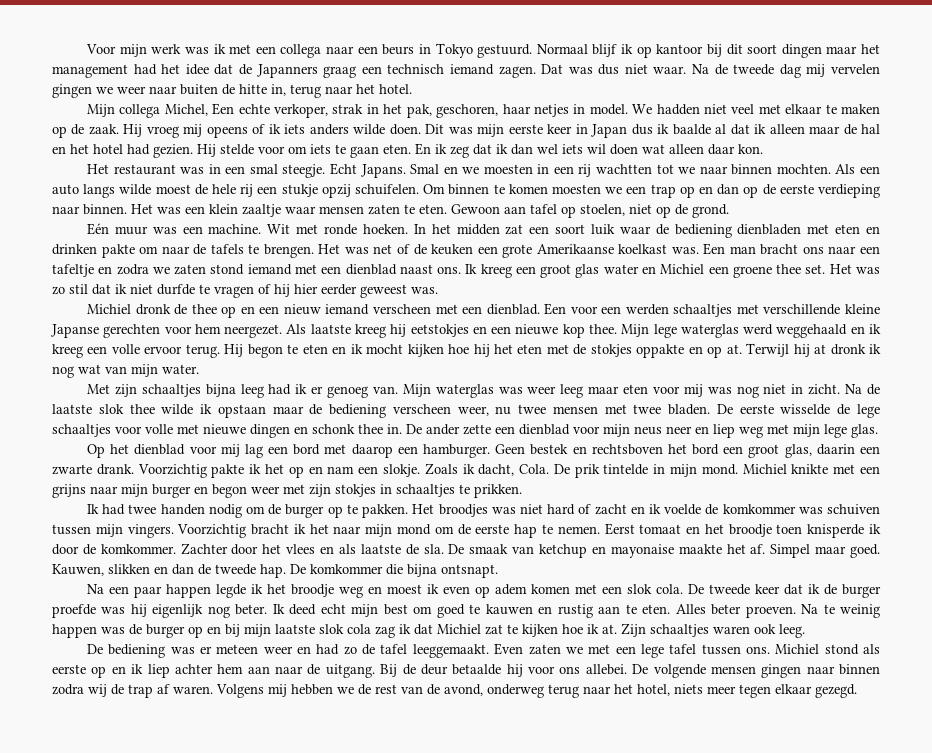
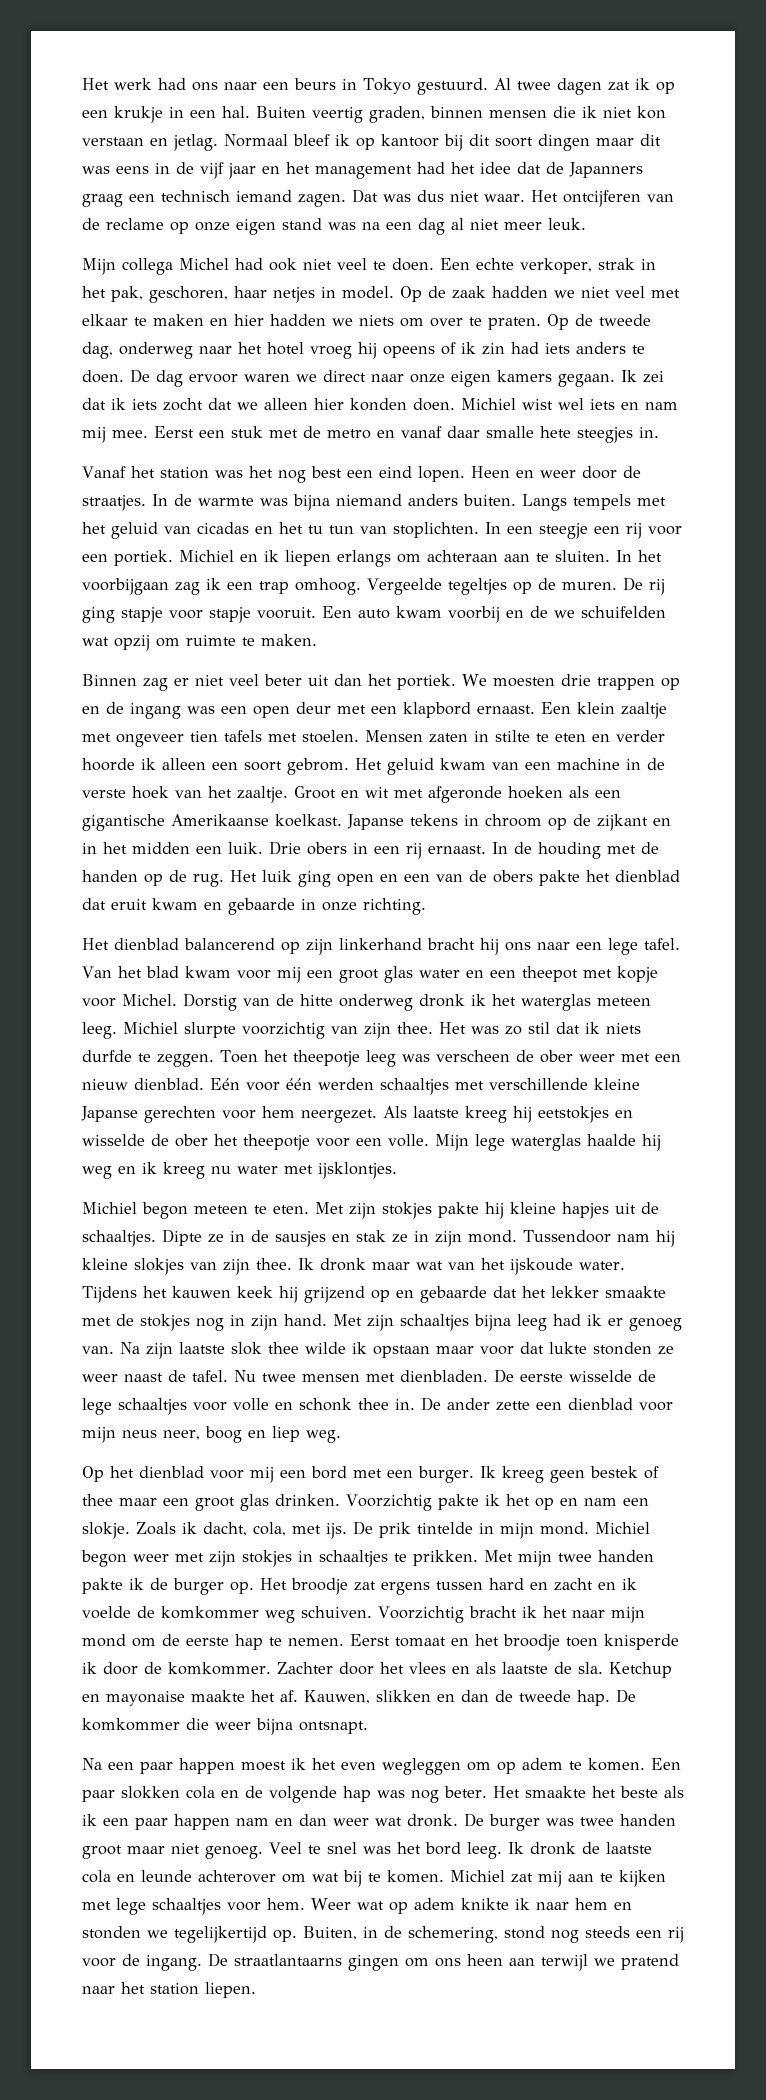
[86,44,322,58] Voor mijn werk was ik met een collega -> [82,78,218,91] Het werk had ons
[536,44,618,57] Normaal blijf -> [493,78,675,95] [82,106,666,123] [82,134,330,151] Al twee dagen zat ik op een krukje in een hal. Buiten veertig graden, binnen mensen die ik niet kon verstaan en jetlag. Normaal bleef
(858, 50) none -> [640,134,661,146] [82,162,280,179] dit was eens in de vijf jaar en
[692,64,881,78] [52,84,412,98] [87,104,208,118] Na de tweede dag mij vervelen gingen we weer naar buiten de hitte in, terug naar het hotel. // Mijn collega Michel, -> [530,190,674,207] [82,218,586,235] [82,258,434,275] Het ontcijferen van de reclame op onze eigen stand was na een dag al niet meer leuk. // Mijn collega Michel had ook niet veel te doen.
[632,104,700,115] We hadden -> [400,286,575,302] Op de zaak hadden we
[52,124,880,138] [52,143,763,158] [87,163,880,178] [52,184,881,198] [52,204,729,218] [87,223,880,238] [52,243,880,258] [52,264,512,278] op de zaak. Hij vroeg mij opeens of ik iets anders wilde doen. Dit was mijn eerste keer in Japan dus ik baalde al dat ik alleen maar de hal en het hotel had gezien. Hij stelde voor om iets te gaan eten. En ik zeg dat ik dan wel iets wil doen wat alleen daar kon. // Het restaurant was in een smal steegje. Echt Japans. Smal en we moesten in een rij wachtten tot we naar binnen mochten. Als een auto langs wilde moest de hele rij een stukje opzij schuifelen. Om binnen te komen moesten we een trap op en dan op de eerste verdieping naar binnen. Het was een klein zaaltje waar mensen zaten te eten. Gewoon aan tafel op stoelen, niet op de grond. // Eén muur was een machine. Wit met ronde hoeken. In het midden zat een soort luik waar de bediening dienbladen met eten en drinken pakte om naar de tafels te brengen. Het was net of de keuken een grote Amerikaanse koelkast was. Een man bracht ons naar een tafeltje en zodra we zaten stond iemand met een dienblad naast ons. Ik kreeg -> [210,314,651,330] [82,342,645,359] [82,369,664,387] [82,398,678,411] [82,426,659,443] [82,466,641,483] [82,494,666,511] [82,522,682,539] [82,550,662,567] [82,577,665,595] [82,606,666,623] [82,634,317,651] [82,674,680,691] [82,702,667,719] [82,730,665,747] [82,758,665,775] [82,786,621,803] [82,814,671,831] [82,841,659,859] [82,870,680,887] [82,898,426,915] [82,938,680,955] [82,966,301,983] en hier hadden we niets om over te praten. Op de tweede dag, onderweg naar het hotel vroeg hij opeens of ik zin had iets anders te doen. De dag ervoor waren we direct naar onze eigen kamers gegaan. Ik zei dat ik iets zocht dat we alleen hier konden doen. Michiel wist wel iets en nam mij mee. Eerst een stuk met de metro en vanaf daar smalle hete steegjes in. // Vanaf het station was het nog best een eind lopen. Heen en weer door de straatjes. In de warmte was bijna niemand anders buiten. Langs tempels met het geluid van cicadas en het tu tun van stoplichten. In een steegje een rij voor een portiek. Michiel en ik liepen erlangs om achteraan aan te sluiten. In het voorbijgaan zag ik een trap omhoog. Vergeelde tegeltjes op de muren. De rij ging stapje voor stapje vooruit. Een auto kwam voorbij en de we schuifelden wat opzij om ruimte te maken. // Binnen zag er niet veel beter uit dan het portiek. We moesten drie trappen op en de ingang was een open deur met een klapbord ernaast. Een klein zaaltje met ongeveer tien tafels met stoelen. Mensen zaten in stilte te eten en verder hoorde ik alleen een soort gebrom. Het geluid kwam van een machine in de verste hoek van het zaaltje. Groot en wit met afgeronde hoeken als een gigantische Amerikaanse koelkast. Japanse tekens in chroom op de zijkant en in het midden een luik. Drie obers in een rij ernaast. In de houding met de handen op de rug. Het luik ging open en een van de obers pakte het dienblad dat eruit kwam en gebaarde in onze richting. // Het dienblad balancerend op zijn linkerhand bracht hij ons naar een lege tafel. Van het blad kwam voor mij
[660,264,826,278] Michiel een groene thee set. -> [489,966,658,983] [82,993,651,1011] [82,1022,433,1039] een theepot met kopje voor Michel. Dorstig van de hitte onderweg dronk ik het waterglas meteen leeg. Michiel slurpte voorzichtig van zijn thee.
[130,284,153,294] niet -> [606,1023,641,1034] niets
[214,284,438,298] [87,303,622,318] vragen of hij hier eerder geweest was. // Michiel dronk de thee op en een nieuw iemand verscheen met een dienblad. Een voor een -> [157,1050,681,1067] [82,1078,312,1091] zeggen. Toen het theepotje leeg was verscheen de ober weer met een nieuw dienblad. Eén voor één
[491,324,882,338] [52,343,881,358] [52,364,199,378] een nieuwe kop thee. Mijn lege waterglas werd weggehaald en ik kreeg een volle ervoor terug. Hij begon te eten en ik mocht kijken hoe hij het eten met de stokjes oppakte en op at. Terwijl hij at dronk ik nog wat van mijn water. // -> [82,1134,661,1151] [82,1162,397,1179] [82,1202,659,1219] [82,1229,675,1247] [82,1258,625,1275] [82,1286,666,1303] [82,1314,327,1331] wisselde de ober het theepotje voor een volle. Mijn lege waterglas haalde hij weg en ik kreeg nu water met ijsklontjes. // Michiel begon meteen te eten. Met zijn stokjes pakte hij kleine hapjes uit de schaaltjes. Dipte ze in de sausjes en stak ze in zijn mond. Tussendoor nam hij kleine slokjes van zijn thee. Ik dronk maar wat van het ijskoude water. Tijdens het kauwen keek hij grijzend op en gebaarde dat het lekker smaakte met de stokjes nog in zijn hand.
[402,384,880,398] Mijn waterglas was weer leeg maar eten voor mij was nog niet in zicht. Na de -> [120,1342,173,1359] Na zijn
[309,404,512,418] de bediening verscheen weer, nu -> [480,1342,674,1355] [82,1370,256,1382] voor dat lukte stonden ze weer naast de tafel. Nu
[633,404,711,415] twee bladen. -> [400,1370,488,1382] dienbladen.
[177,424,290,438] met nieuwe dingen -> (269, 1404) none
[666,424,878,438] neer en liep weg met mijn lege glas. -> [163,1426,341,1443] neer, boog en liep weg.
[244,444,263,458] lag -> (274, 1475) none
[351,444,881,458] [52,464,134,475] daarop een hamburger. Geen bestek en rechtsboven het bord een groot glas, daarin een zwarte drank. -> [387,1466,659,1483] [82,1494,340,1511] een burger. Ik kreeg geen bestek of thee maar een groot glas drinken.
[519,464,550,474] Cola. -> [253,1522,347,1539] cola, met ijs.
[791,464,880,474] [52,484,208,498] knikte met een grijns naar mijn burger en -> (650, 1528) none
[87,504,592,518] // Ik had twee handen nodig om de burger op te pakken. Het broodjes was niet hard of -> [484,1550,654,1567] [82,1578,548,1595] Met mijn twee handen pakte ik de burger op. Het broodje zat ergens tussen hard en
[798,504,881,515] [52,524,174,538] was schuiven tussen mijn vingers. -> [265,1606,372,1623] weg schuiven.
[448,544,588,558] De smaak van ketchup -> [608,1662,672,1678] Ketchup
[770,544,880,558] Simpel maar goed. -> (298, 1696) none
(403, 569) none -> [215,1722,251,1730] weer
[216,584,881,598] [52,604,881,618] [52,623,805,638] [87,643,881,658] [52,664,880,678] [52,684,857,698] legde ik het broodje weg en moest ik even op adem komen met een slok cola. De tweede keer dat ik de burger proefde was hij eigenlijk nog beter. Ik deed echt mijn best om goed te kauwen en rustig aan te eten. Alles beter proeven. Na te weinig happen was de burger op en bij mijn laatste slok cola zag ik dat Michiel zat te kijken hoe ik at. Zijn schaaltjes waren ook leeg. // De bediening was er meteen weer en had zo de tafel leeggemaakt. Even zaten we met een lege tafel tussen ons. Michiel stond als eerste op en ik liep achter hem aan naar de uitgang. Bij de deur betaalde hij voor ons allebei. De volgende mensen gingen naar binnen zodra wij de trap af waren. Volgens mij hebben we de rest van de avond, onderweg terug naar het hotel, niets meer tegen elkaar gezegd. -> [241,1758,681,1775] [82,1786,684,1803] [82,1813,676,1831] [82,1842,652,1859] [82,1870,666,1887] [82,1898,632,1915] [82,1926,684,1943] [82,1953,679,1971] [82,1982,256,1998] moest ik het even wegleggen om op adem te komen. Een paar slokken cola en de volgende hap was nog beter. Het smaakte het beste als ik een paar happen nam en dan weer wat dronk. De burger was twee handen groot maar niet genoeg. Veel te snel was het bord leeg. Ik dronk de laatste cola en leunde achterover om wat bij te komen. Michiel zat mij aan te kijken met lege schaaltjes voor hem. Weer wat op adem knikte ik naar hem en stonden we tegelijkertijd op. Buiten, in de schemering, stond nog steeds een rij voor de ingang. De straatlantaarns gingen om ons heen aan terwijl we pratend naar het station liepen.

